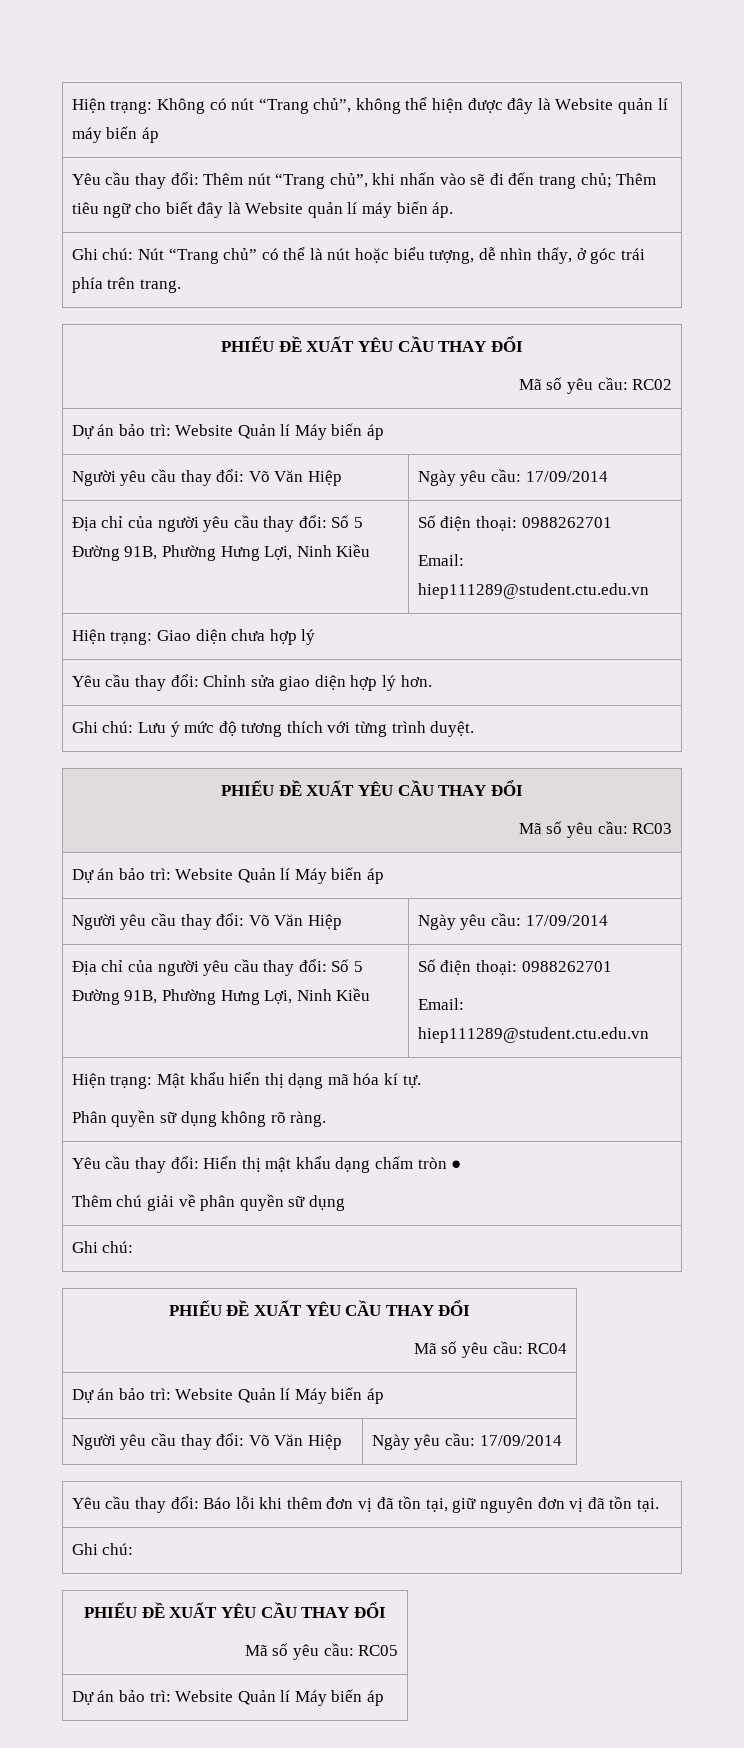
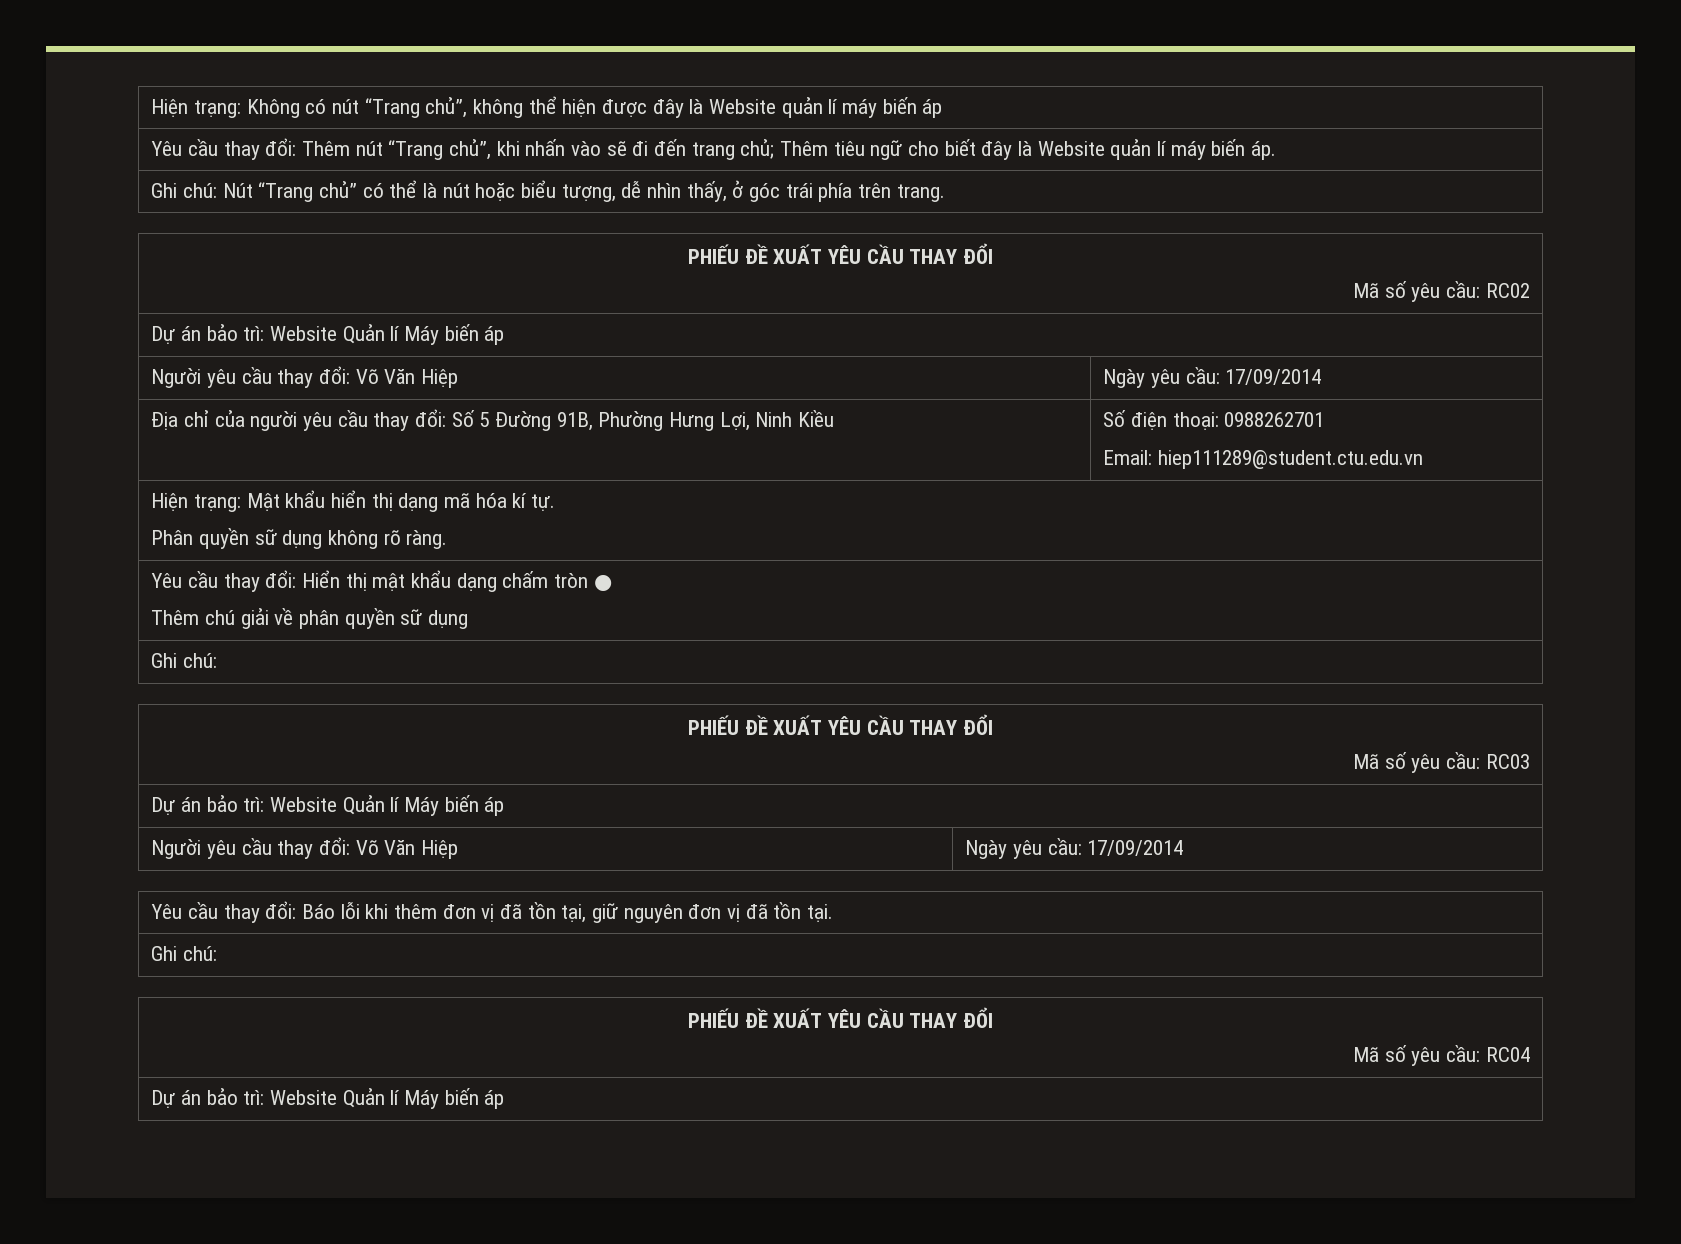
[71,629,316,645] [71,674,432,691] [71,721,475,737] [221,780,523,796] [518,821,673,838] [71,867,385,884] [71,913,342,930] [417,913,608,930] [71,959,364,976] [71,988,371,1005] [417,959,612,975] [417,998,464,1010] [417,1027,649,1043] // Hiện trạng: Giao diện chưa hợp lý // Yêu cầu thay đổi: Chỉnh sửa giao diện hợp lý hơn. // Ghi chú: Lưu ý mức độ tương thích với từng trình duyệt. // PHIẾU ĐỀ XUẤT YÊU CẦU THAY ĐỔI // Mã số yêu cầu: RC03 // Dự án bảo trì: Website Quản lí Máy biến áp // Người yêu cầu thay đổi: Võ Văn Hiệp | Ngày yêu cầu: 17/09/2014 // Địa chỉ của người yêu cầu thay đổi: Số 5 Đường 91B, Phường Hưng Lợi, Ninh Kiều | Số điện thoại: 0988262701 // Email: hiep111289@student.ctu.edu.vn -> (1423, 459) none
[527,1343,568,1354] RC04 -> [1485,754,1530,769] RC03
[358,1645,399,1656] RC05 -> [1485,1047,1530,1062] RC04

